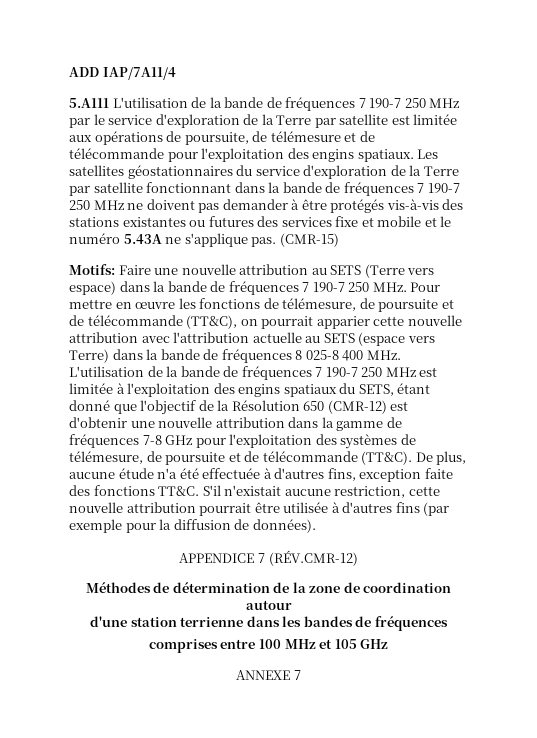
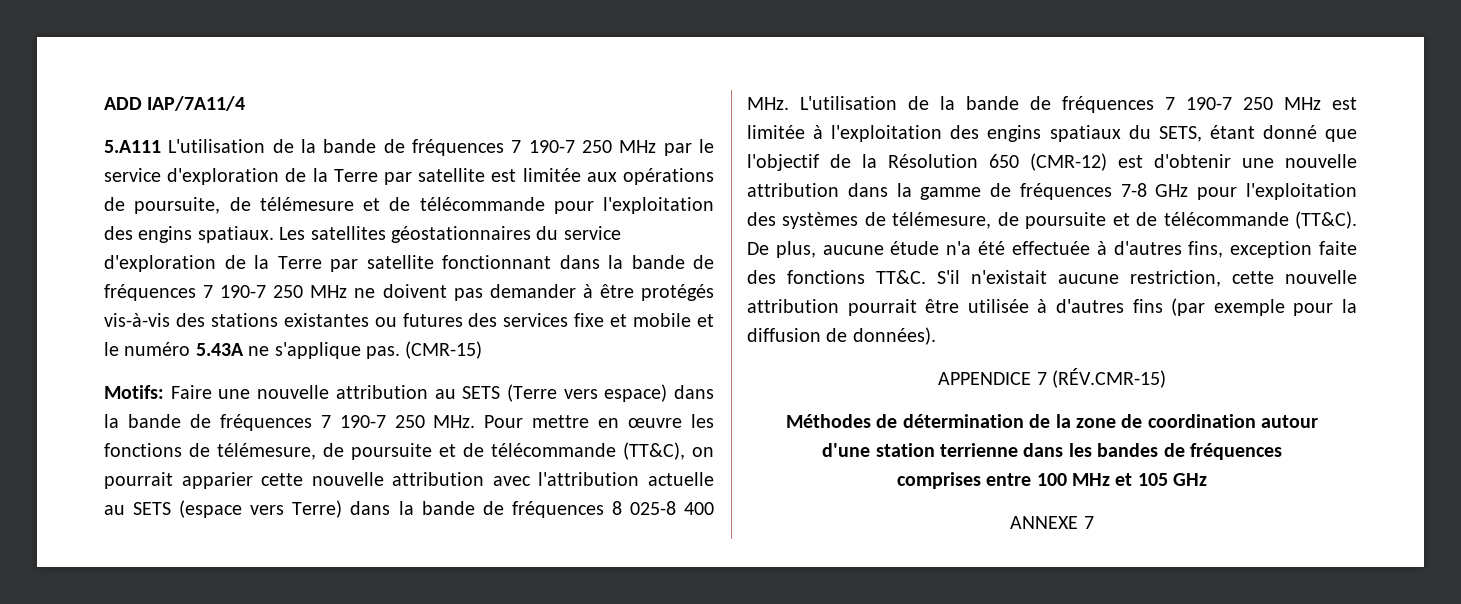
[268,550,358,566] (RÉV.CMR-12) -> [1051,368,1166,388] (RÉV.CMR-15)

